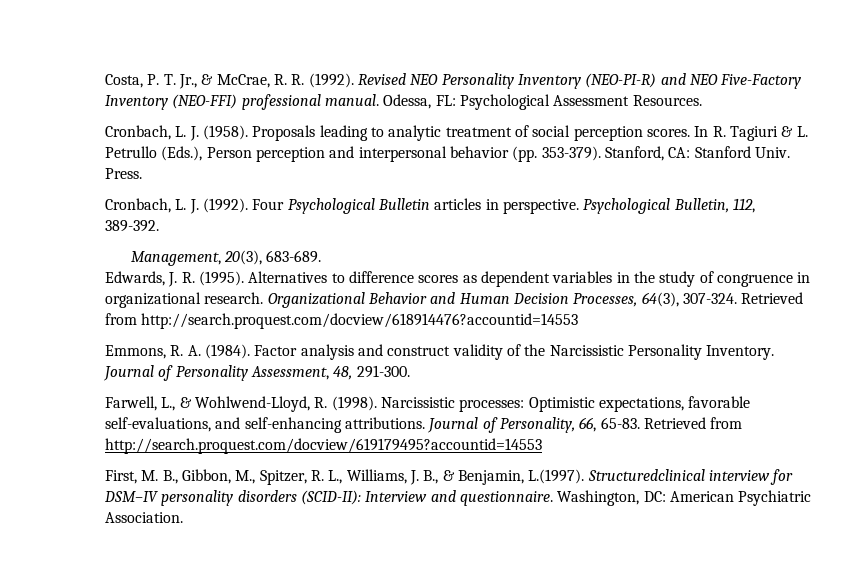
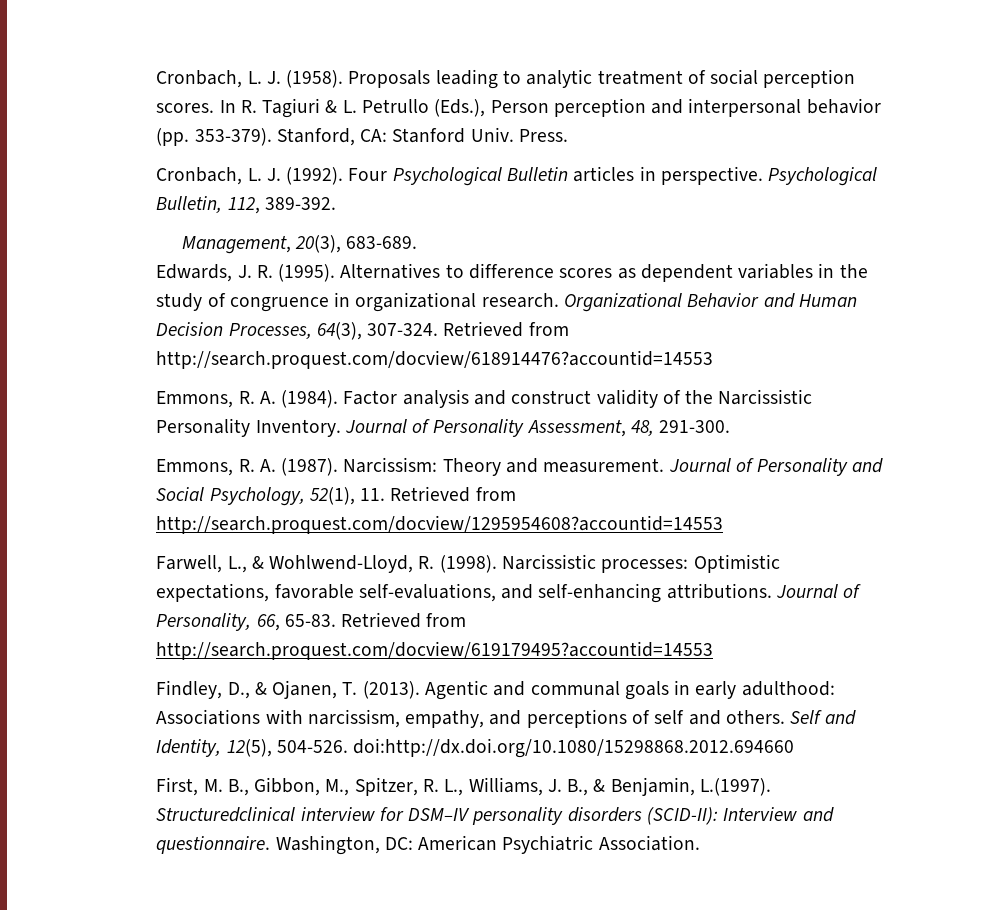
[105,73,802,89] [105,94,702,110] Costa, P. T. Jr., & McCrae, R. R. (1992). Revised NEO Personality Inventory (NEO-PI-R) and NEO Five-Factory Inventory (NEO-FFI) professional manual. Odessa, FL: Psychological Assessment Resources. // -> (156, 79) none
(410, 371) none -> [156,457,884,476] [156,486,516,506] [156,515,724,534] // Emmons, R. A. (1987). Narcissism: Theory and measurement. Journal of Personality and Social Psychology, 52(1), 11. Retrieved from http://search.proquest.com/docview/1295954608?accountid=14553
(543, 446) none -> [156,680,835,700] [156,709,857,728] [156,738,795,758] // Findley, D., & Ojanen, T. (2013). Agentic and communal goals in early adulthood: Associations with narcissism, empathy, and perceptions of self and others. Self and Identity, 12(5), 504-526. doi:http://dx.doi.org/10.1080/15298868.2012.694660

